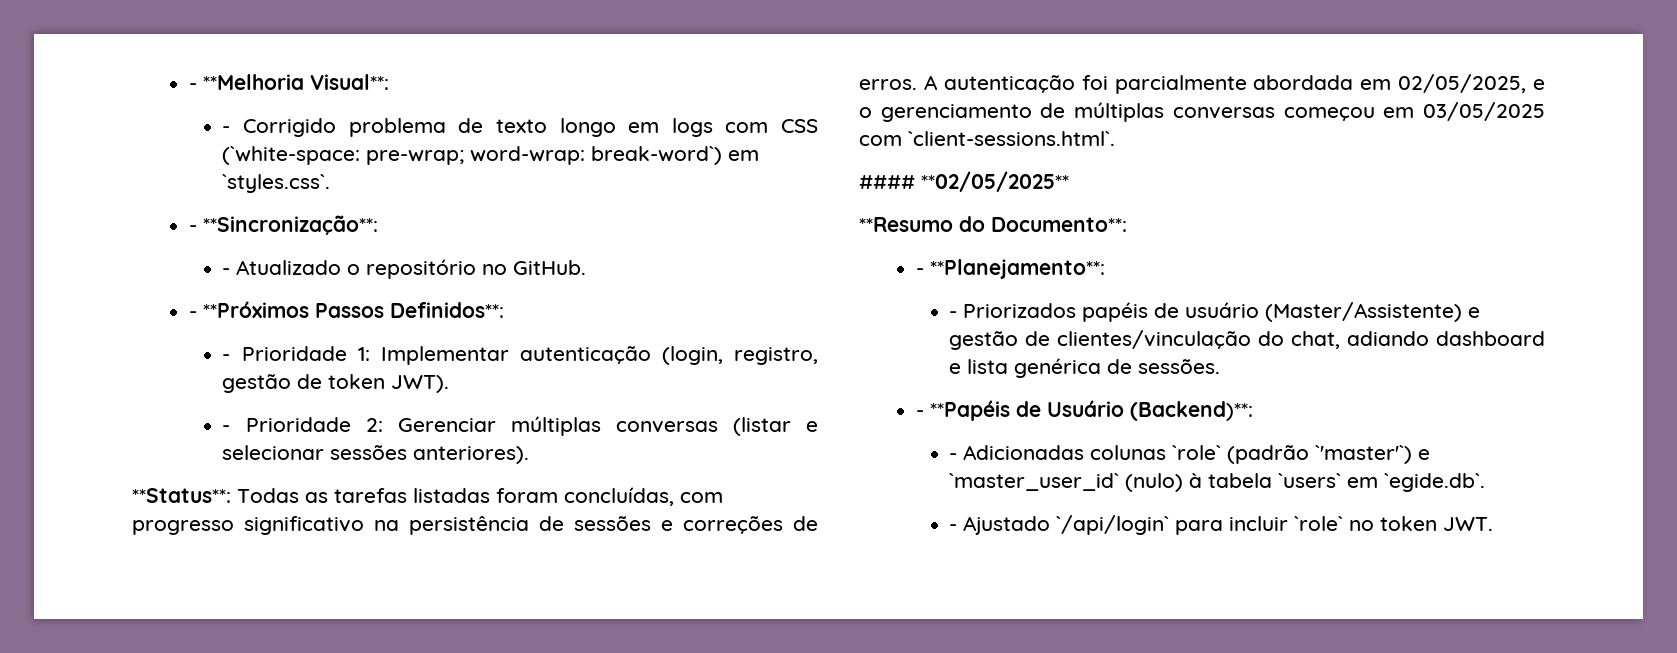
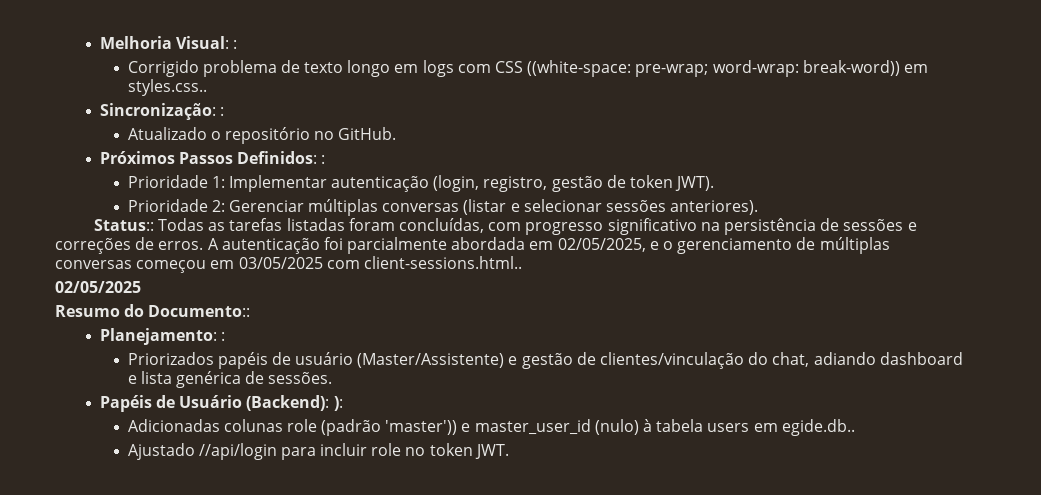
[188,74,389,90] [222,126,231,133] - **Melhoria Visual**: // - -> [99,36,238,49] Melhoria Visual: : //
[222,146,361,165] (`white-space: -> [527,60,632,77] ((white-space:
[591,146,760,165] [222,174,331,193] [188,215,378,235] [222,268,231,275] break-word`) em `styles.css`. // - **Sincronização**: // - -> [802,60,928,76] [127,79,207,96] [99,103,224,120] break-word)) em styles.css.. // Sincronização: : //
[188,301,504,318] [222,354,231,361] - **Próximos Passos Definidos**: // - -> [99,151,326,164] Próximos Passos Definidos: : //
[222,425,231,432] - -> (715, 183) none
[132,488,231,503] **Status**: -> [93,219,154,231] Status::
[908,131,1115,146] [859,171,1069,192] [859,216,1127,232] [915,259,1105,279] [949,311,958,318] `client-sessions.html`. // #### **02/05/2025** // **Resumo do Documento**: // - **Planejamento**: // - -> [363,256,522,269] [55,281,141,293] [55,304,251,317] [99,328,225,345] client-sessions.html.. // 02/05/2025 // Resumo do Documento:: // Planejamento: : //
[915,400,1253,421] [949,445,1431,464] [949,473,1486,492] [949,515,1170,535] - **Papéis de Usuário (Backend)**: // - Adicionadas colunas `role` (padrão `'master'`) e `master_user_id` (nulo) à tabela `users` em `egide.db`. // - Ajustado `/api/login` -> [99,395,343,412] [127,419,855,436] [127,443,277,460] Papéis de Usuário (Backend): ): // Adicionadas colunas role (padrão 'master')) e master_user_id (nulo) à tabela users em egide.db.. // Ajustado //api/login
[1294,516,1344,531] `role` -> [371,443,402,456] role

